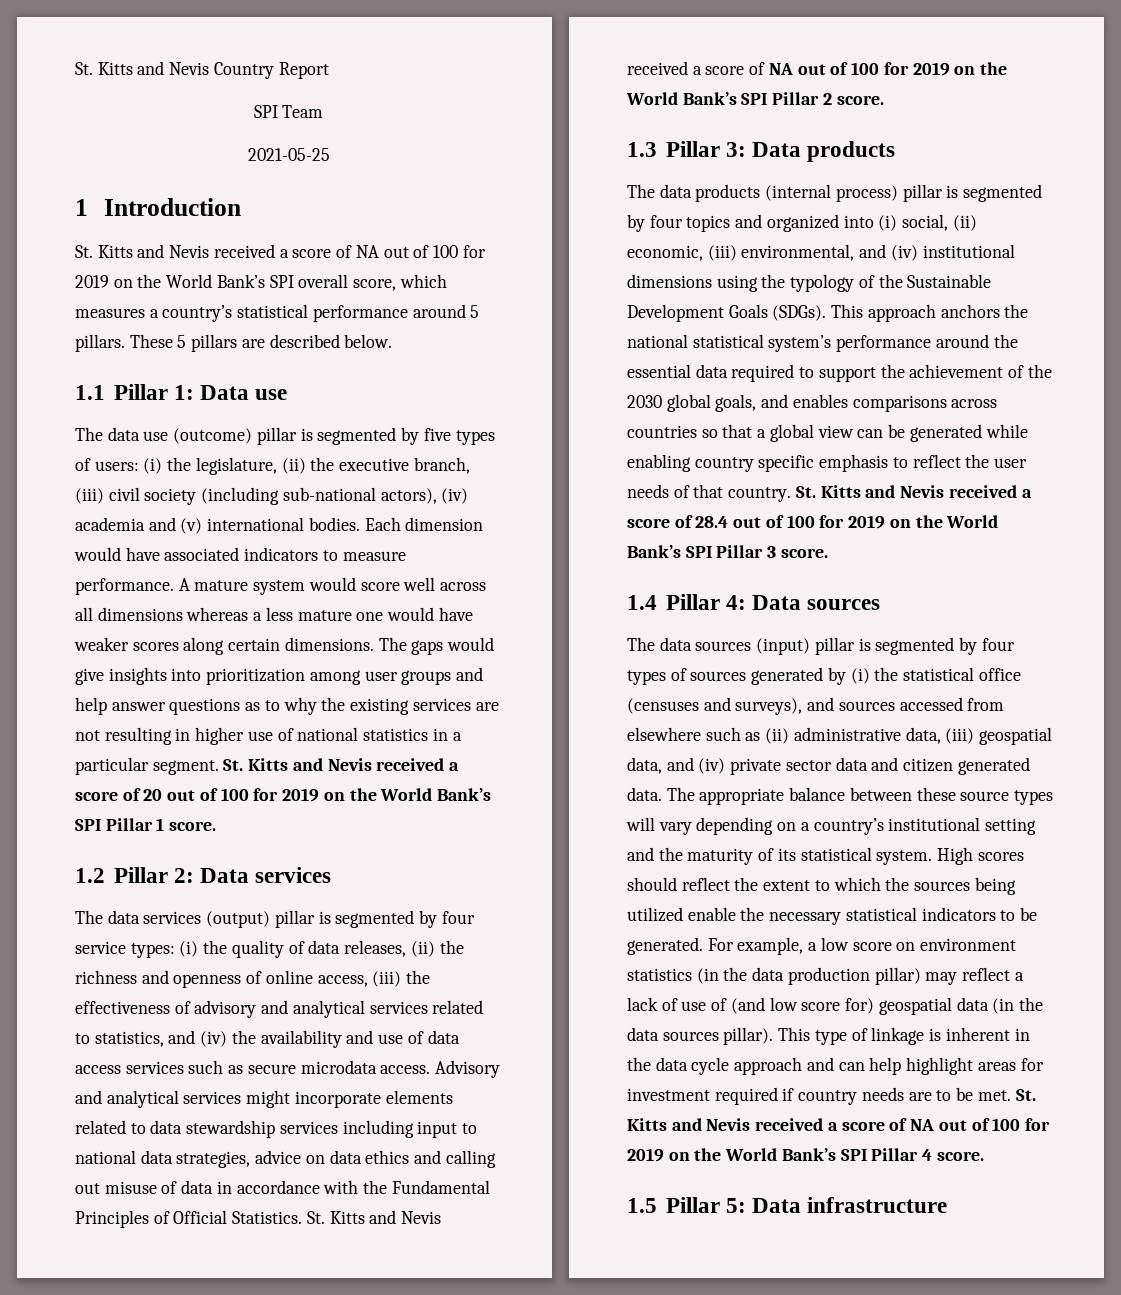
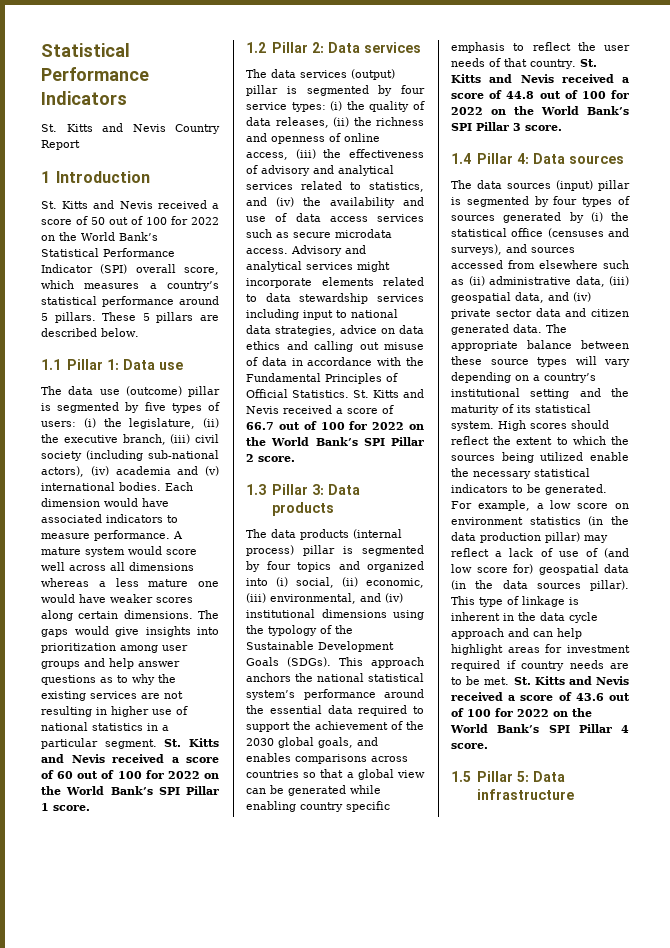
(75, 68) none -> [41,43,130,57] [41,67,149,81] [41,91,127,105] Statistical Performance Indicators //
[253,105,324,118] [247,148,330,161] // SPI Team // 2021-05-25 -> (80, 145) none
[355,245,486,258] [75,274,294,288] NA out of 100 for 2019 on the World Bank’s SPI -> [91,216,219,225] [41,232,158,241] [41,248,175,257] [41,264,128,274] 50 out of 100 for 2022 on the World Bank’s Statistical Performance Indicator (SPI)
[143,788,320,802] 20 out of 100 for 2019 -> [57,770,200,779] 60 out of 100 for 2022
[768,62,950,76] NA out of 100 for 2019 -> [246,421,405,430] 66.7 out of 100 for 2022
[695,515,886,529] 28.4 out of 100 for 2019 -> [506,90,629,99] [451,107,483,115] 44.8 out of 100 for 2022
[910,1118,1050,1131] [627,1148,664,1162] NA out of 100 for 2019 -> [575,693,630,701] [451,708,549,717] 43.6 out of 100 for 2022

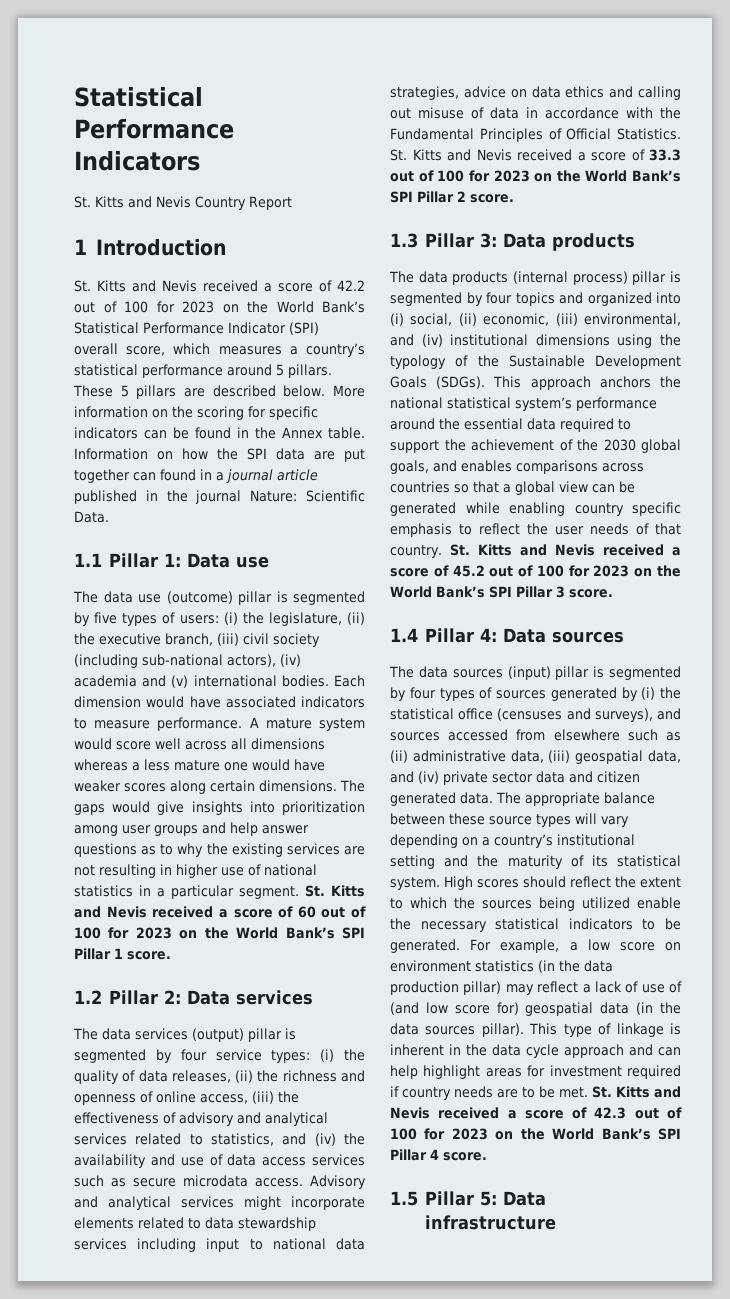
[91,216,219,225] 50 out of 100 for 2022 -> [337,280,365,291] [74,301,214,313] 42.2 out of 100 for 2023
(139, 332) none -> [333,385,365,397] [74,406,318,420] [74,427,365,439] [74,448,365,462] [74,469,318,483] [74,490,365,504] [74,511,109,523] More information on the scoring for specific indicators can be found in the Annex table. Information on how the SPI data are put together can found in a journal article published in the journal Nature: Scientific Data.
[167,771,200,779] 2022 -> [135,927,172,939] 2023
[246,421,405,430] 66.7 out of 100 for 2022 -> [649,149,681,161] [390,170,530,182] 33.3 out of 100 for 2023
[506,90,629,99] [451,107,483,115] 44.8 out of 100 for 2022 -> [452,565,630,577] 45.2 out of 100 for 2023
[575,693,630,701] [451,708,549,717] 43.6 out of 100 for 2022 -> [594,1107,682,1119] [390,1128,488,1140] 42.3 out of 100 for 2023

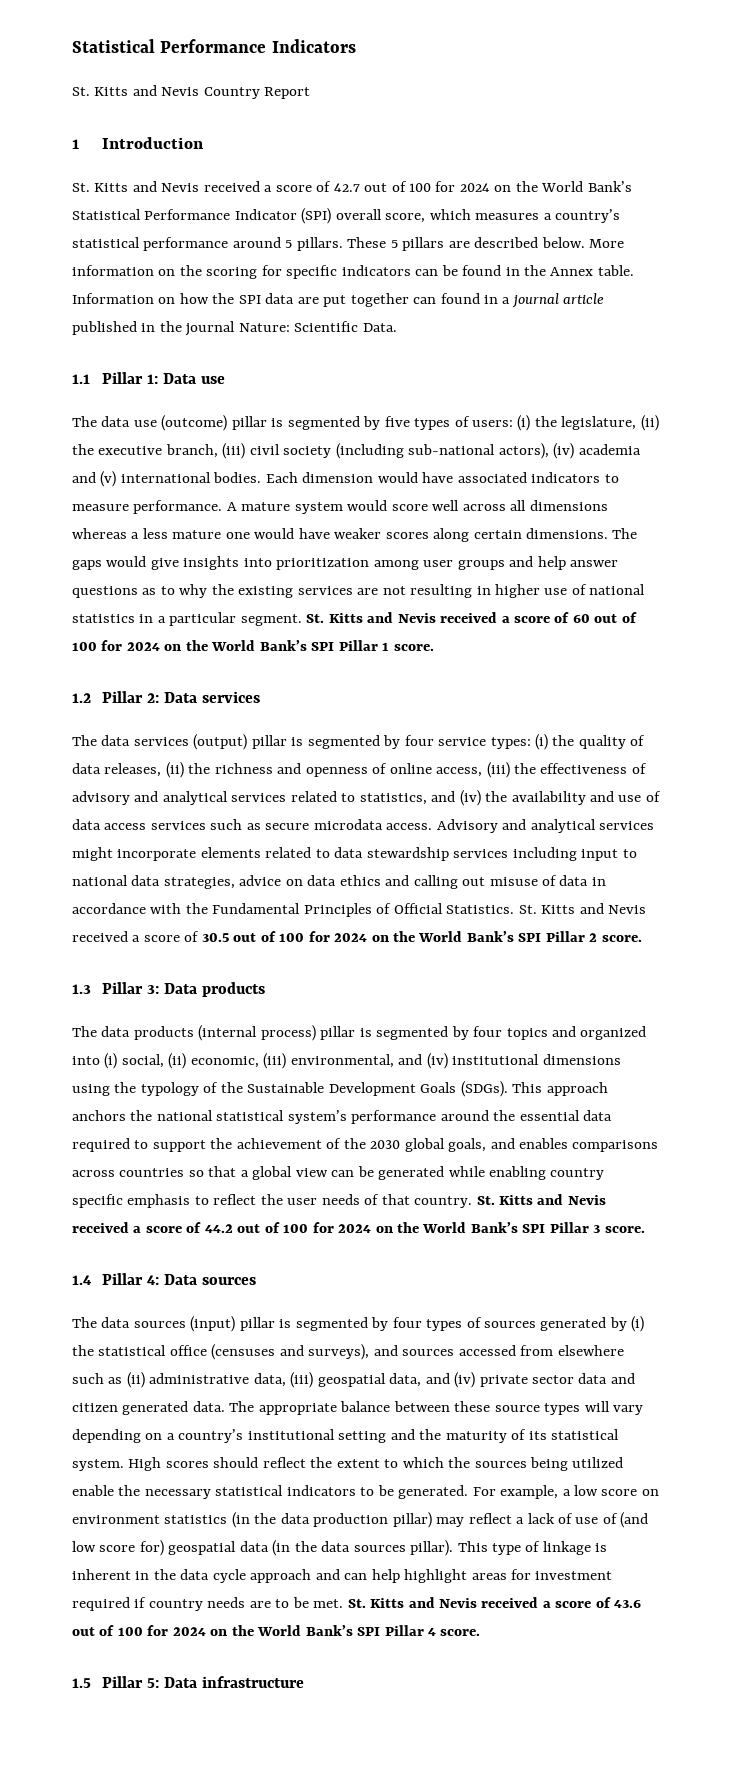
[337,280,365,291] [74,301,214,313] 42.2 out of 100 for 2023 -> [333,181,490,192] 42.7 out of 100 for 2024
[135,927,172,939] 2023 -> [126,642,160,651] 2024
[649,149,681,161] [390,170,530,182] 33.3 out of 100 for 2023 -> [201,931,368,942] 30.5 out of 100 for 2024
[452,565,630,577] 45.2 out of 100 for 2023 -> [204,1222,372,1233] 44.2 out of 100 for 2024
[594,1107,682,1119] [390,1128,488,1140] 42.3 out of 100 for 2023 -> [614,1600,642,1608] [72,1625,206,1636] 43.6 out of 100 for 2024

